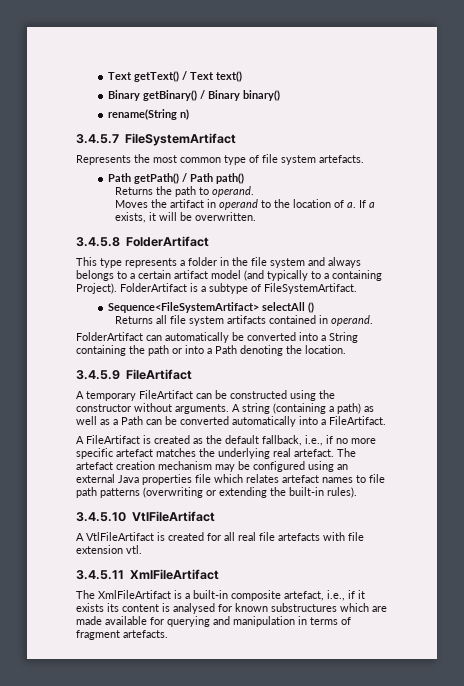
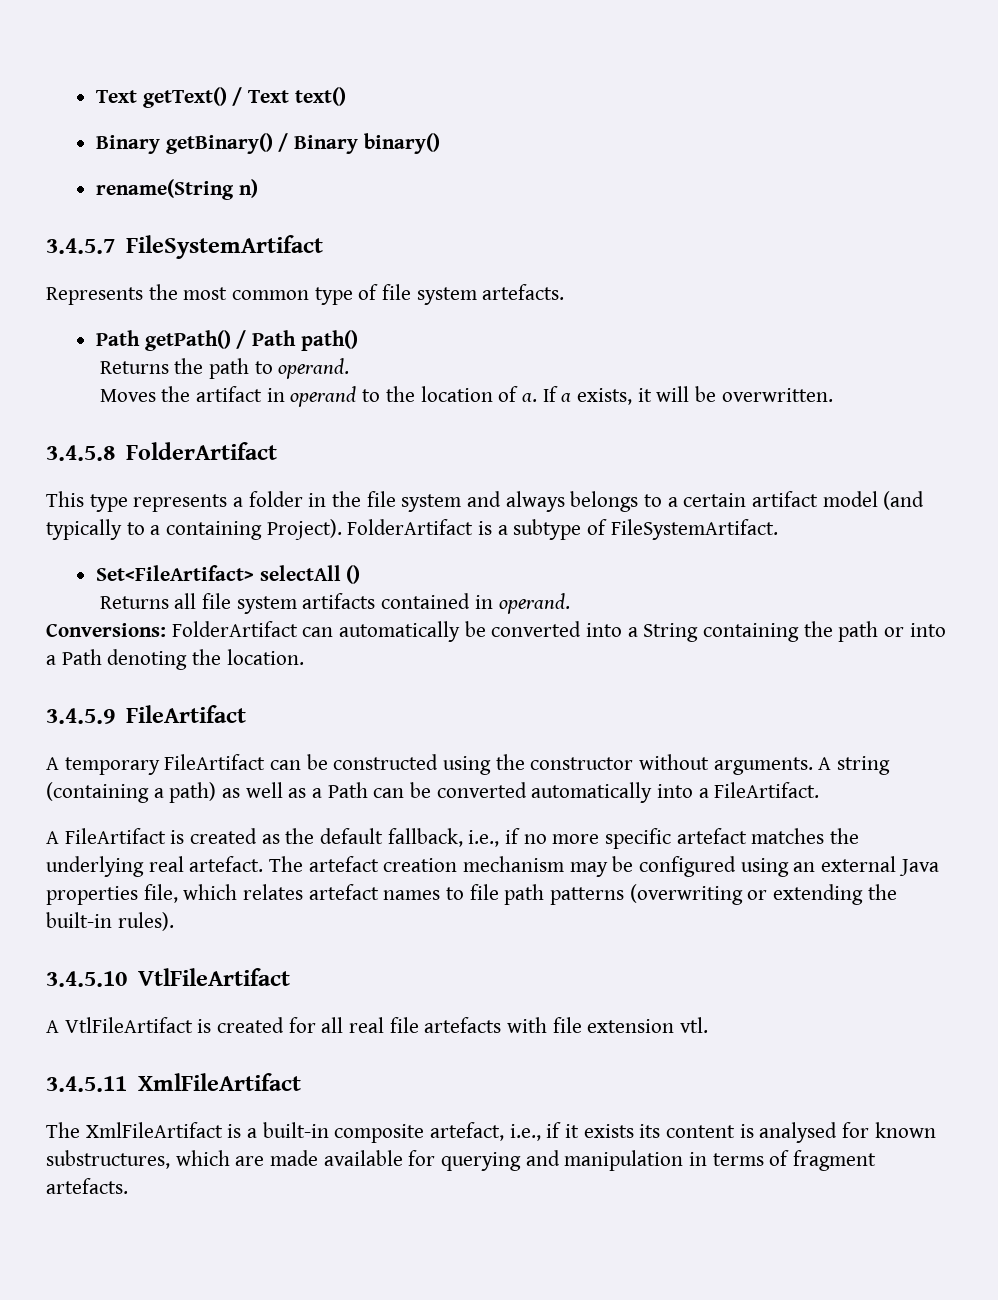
[107,302,259,313] Sequence<FileSystemArtifact> -> [96,565,255,581] Set<FileArtifact>
(373, 320) none -> [46,623,166,637] Conversions:
[195,474,211,483] file -> [143,884,178,903] file,
[271,603,337,612] substructures -> [46,1150,170,1169] substructures,

